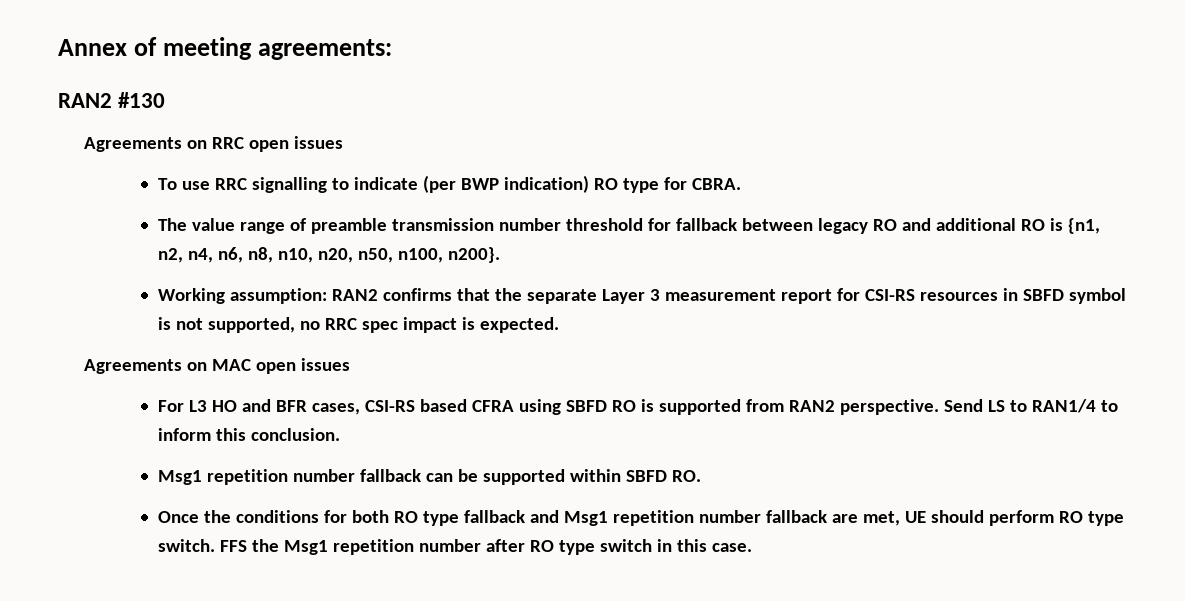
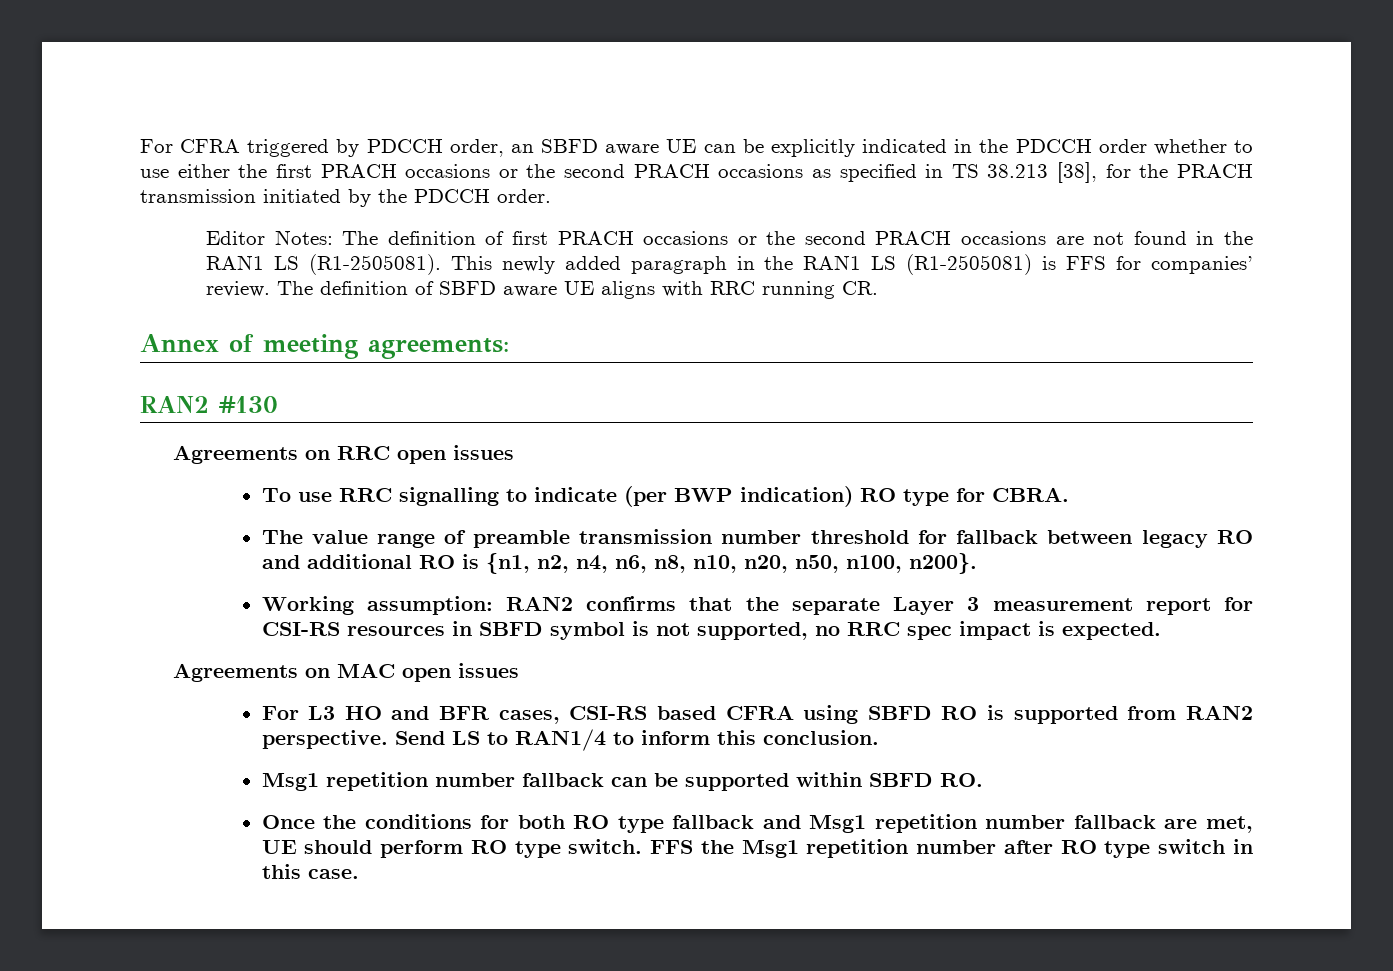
(58, 47) none -> [140,139,1253,157] [140,162,1253,183] [140,189,551,207] [206,230,1254,245] [206,254,1253,275] [206,281,879,299] For CFRA triggered by PDCCH order, an SBFD aware UE can be explicitly indicated in the PDCCH order whether to use either the first PRACH occasions or the second PRACH occasions as specified in TS 38.213 [38], for the PRACH transmission initiated by the PDCCH order. // Editor Notes: The definition of first PRACH occasions or the second PRACH occasions are not found in the RAN1 LS (R1-2505081). This newly added paragraph in the RAN1 LS (R1-2505081) is FFS for companies’ review. The definition of SBFD aware UE aligns with RRC running CR. //

